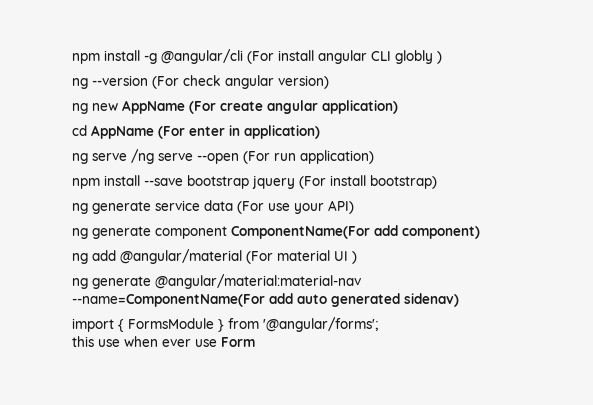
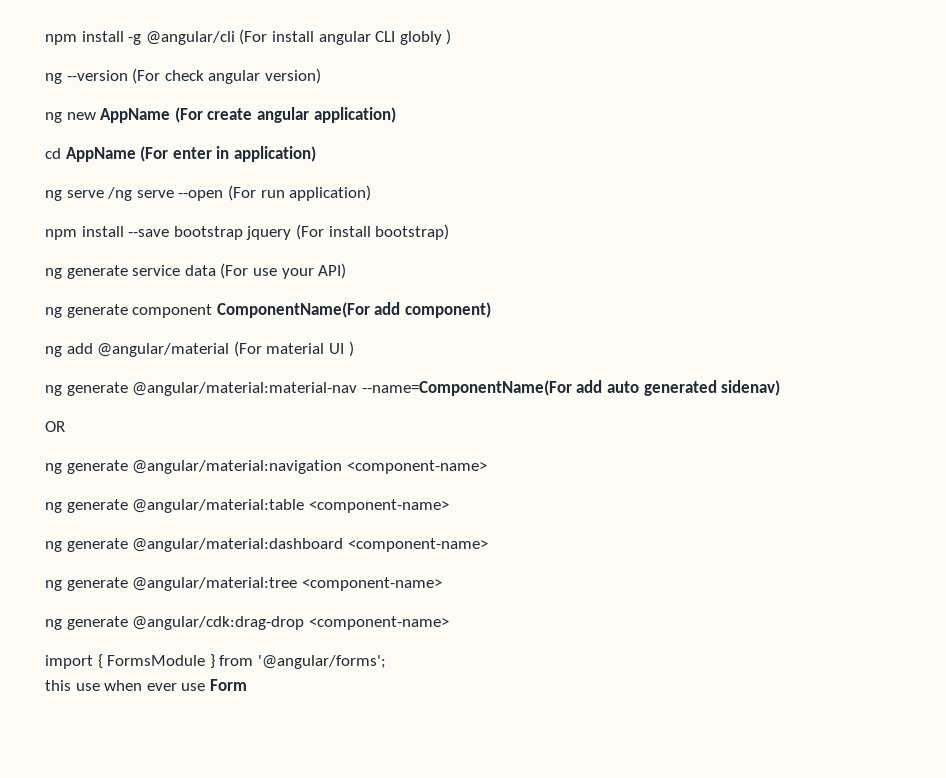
(459, 300) none -> [45,421,65,432] [45,460,487,474] [45,499,449,513] [45,538,488,552] [45,577,442,591] [45,616,449,630] // OR // ng generate @angular/material:navigation <component-name> // ng generate @angular/material:table <component-name> // ng generate @angular/material:dashboard <component-name> // ng generate @angular/material:tree <component-name> // ng generate @angular/cdk:drag-drop <component-name>

